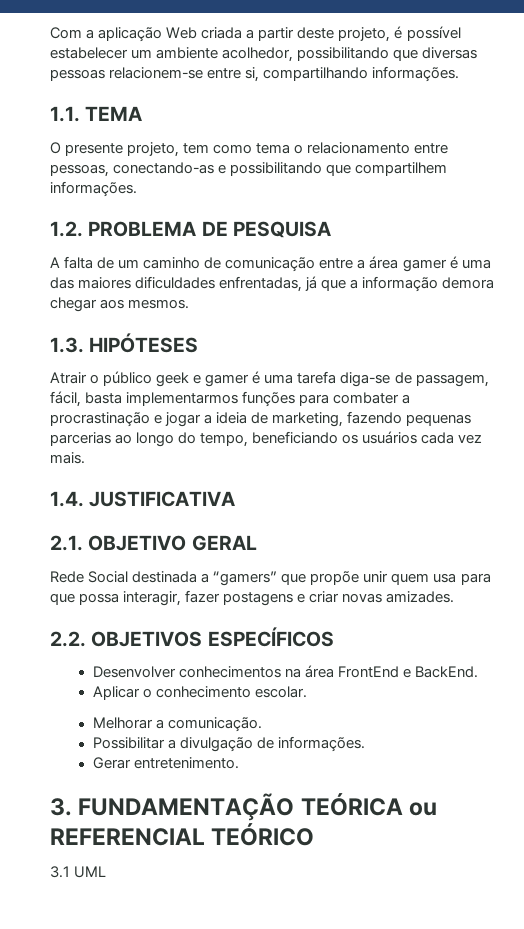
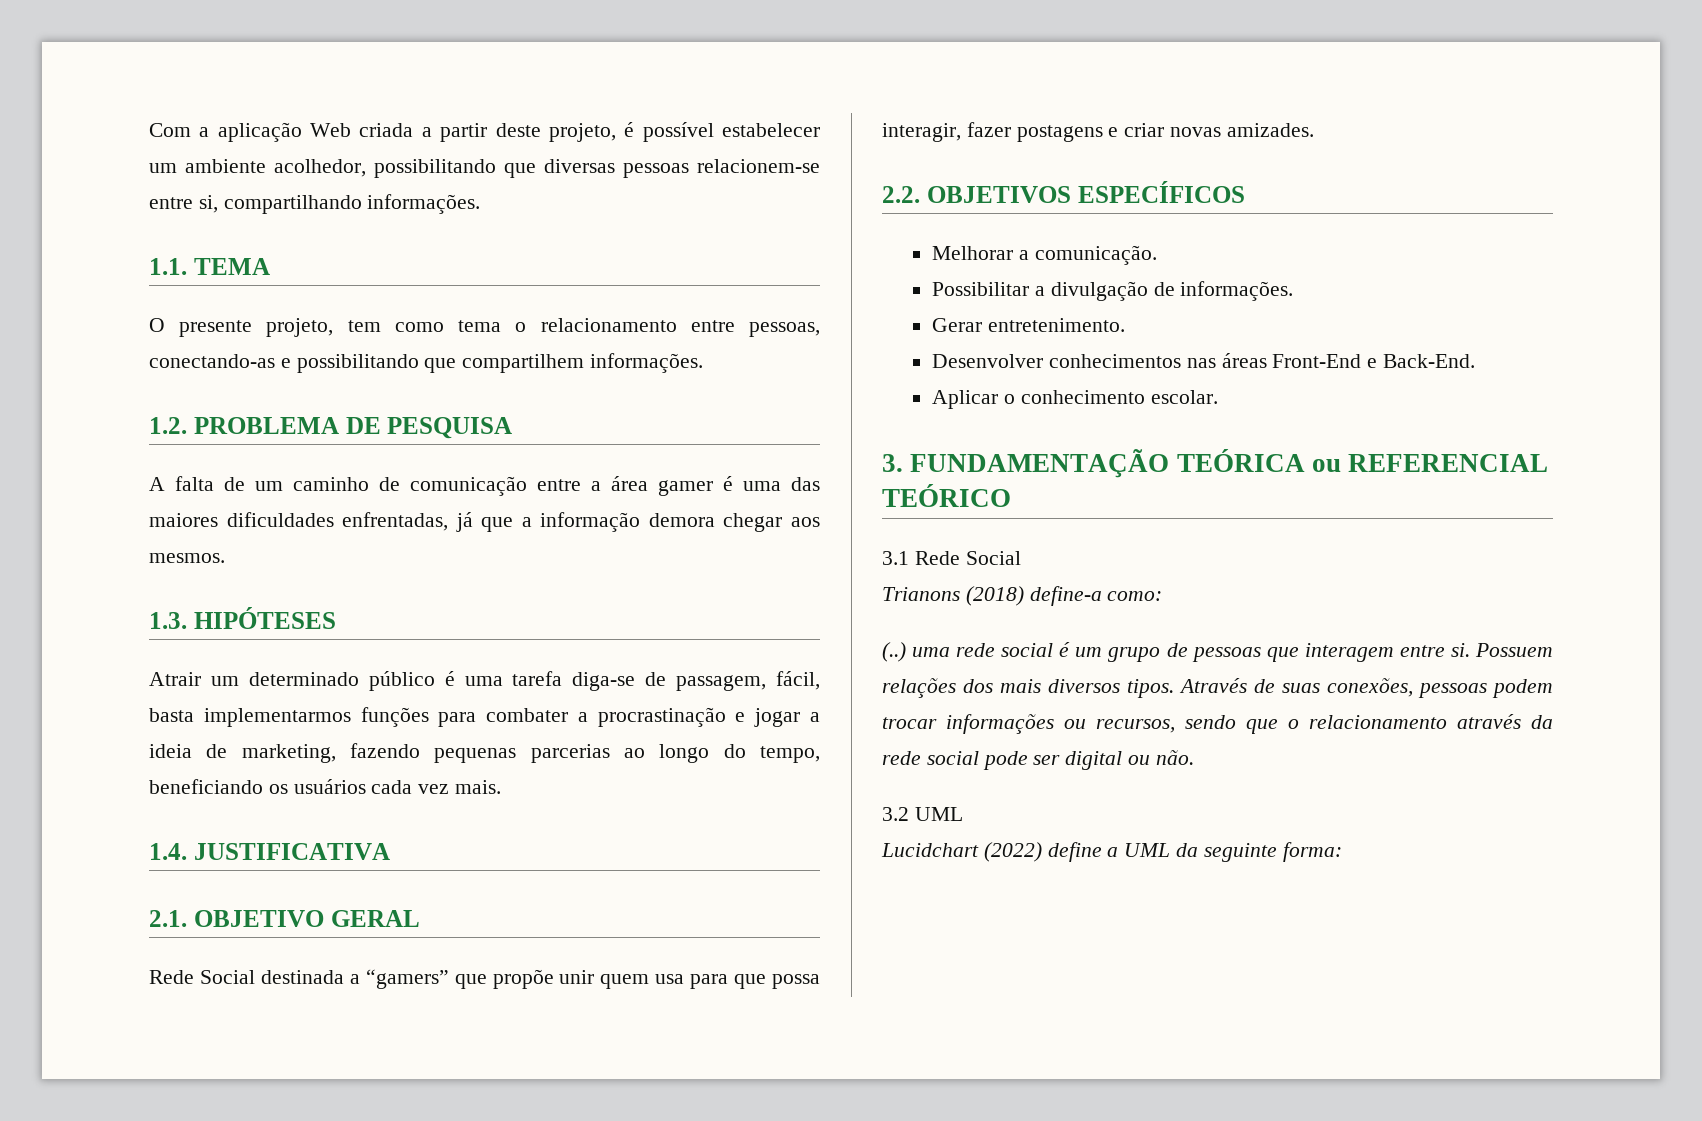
[90,371,250,387] o público geek e gamer -> [210,671,435,691] um determinado público
[92,665,478,678] [92,686,307,700] // Desenvolver conhecimentos na área FrontEnd e BackEnd. // Aplicar o conhecimento escolar. -> (1245, 192) none
(239, 763) none -> [932,353,1476,368] [932,390,1218,409] // Desenvolver conhecimentos nas áreas Front-End e Back-End. // Aplicar o conhecimento escolar.
[74,866,107,878] UML -> [914,551,1021,565] [882,586,1163,606] [882,642,1553,662] [882,678,1553,698] [882,714,1553,734] [882,750,1194,770] [882,807,963,821] [881,842,1342,862] Rede Social // Trianons (2018) define-a como: // (..) uma rede social é um grupo de pessoas que interagem entre si. Possuem relações dos mais diversos tipos. Através de suas conexões, pessoas podem trocar informações ou recursos, sendo que o relacionamento através da rede social pode ser digital ou não. // 3.2 UML // Lucidchart (2022) define a UML da seguinte forma:

